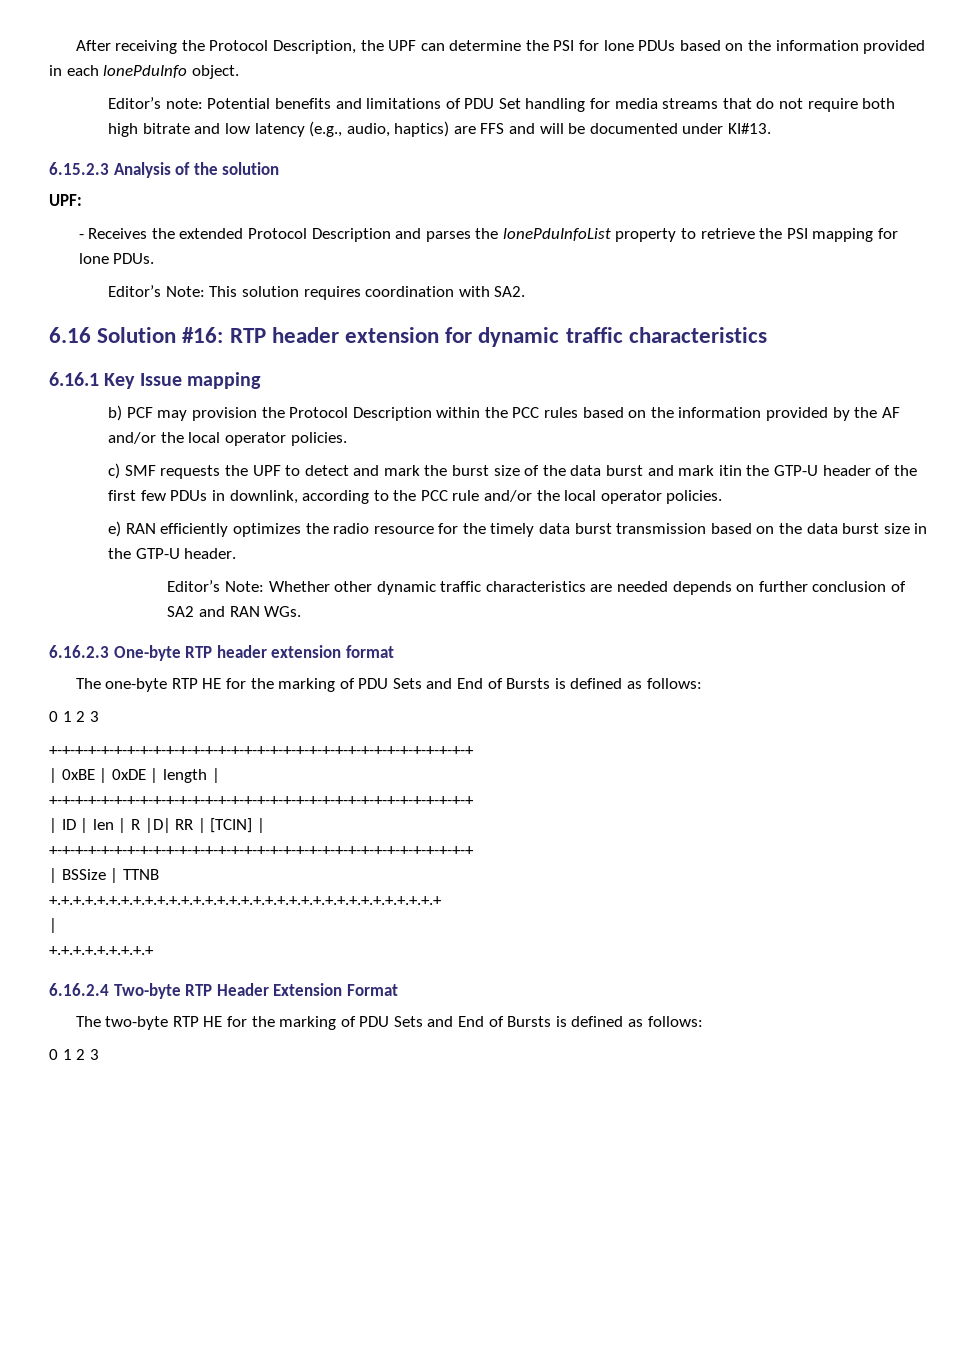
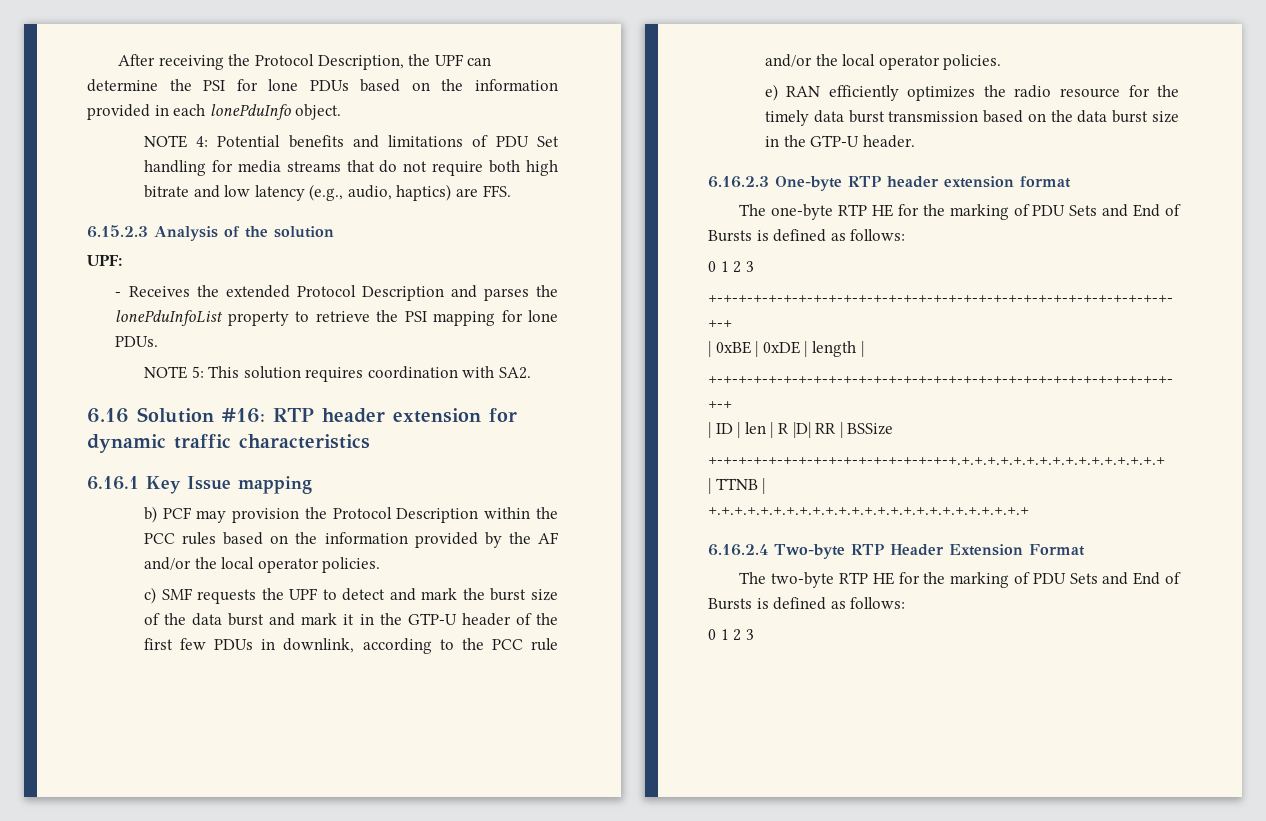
[108,97,203,109] Editor’s note: -> [143,135,209,148] NOTE 4:
[480,123,772,134] FFS and will be documented under KI#13. -> [482,185,511,197] FFS.
[108,285,205,297] Editor’s Note: -> [143,366,204,379] NOTE 5:
[718,465,742,476] itin -> [343,614,374,625] it in
[167,580,907,595] [167,606,302,617] // Editor’s Note: Whether other dynamic traffic characteristics are needed depends on further conclusion of SA2 and RAN WGs. -> (915, 141) none
[210,818,265,833] [49,846,474,855] [49,868,159,883] [49,896,442,905] [49,918,57,933] [49,946,154,955] [TCIN] | // +-+-+-+-+-+-+-+-+-+-+-+-+-+-+-+-+-+-+-+-+-+-+-+-+-+-+-+-+-+-+-+-+ // | BSSize | TTNB // +.+.+.+.+.+.+.+.+.+.+.+.+.+.+.+.+.+.+.+.+.+.+.+.+.+.+.+.+.+.+.+.+ // | // +.+.+.+.+.+.+.+.+ -> [847,423,894,435] [708,457,1165,465] [708,478,766,494] [708,507,1029,515] BSSize // +-+-+-+-+-+-+-+-+-+-+-+-+-+-+-+-+.+.+.+.+.+.+.+.+.+.+.+.+.+.+.+.+ // | TTNB | // +.+.+.+.+.+.+.+.+.+.+.+.+.+.+.+.+.+.+.+.+.+.+.+.+

